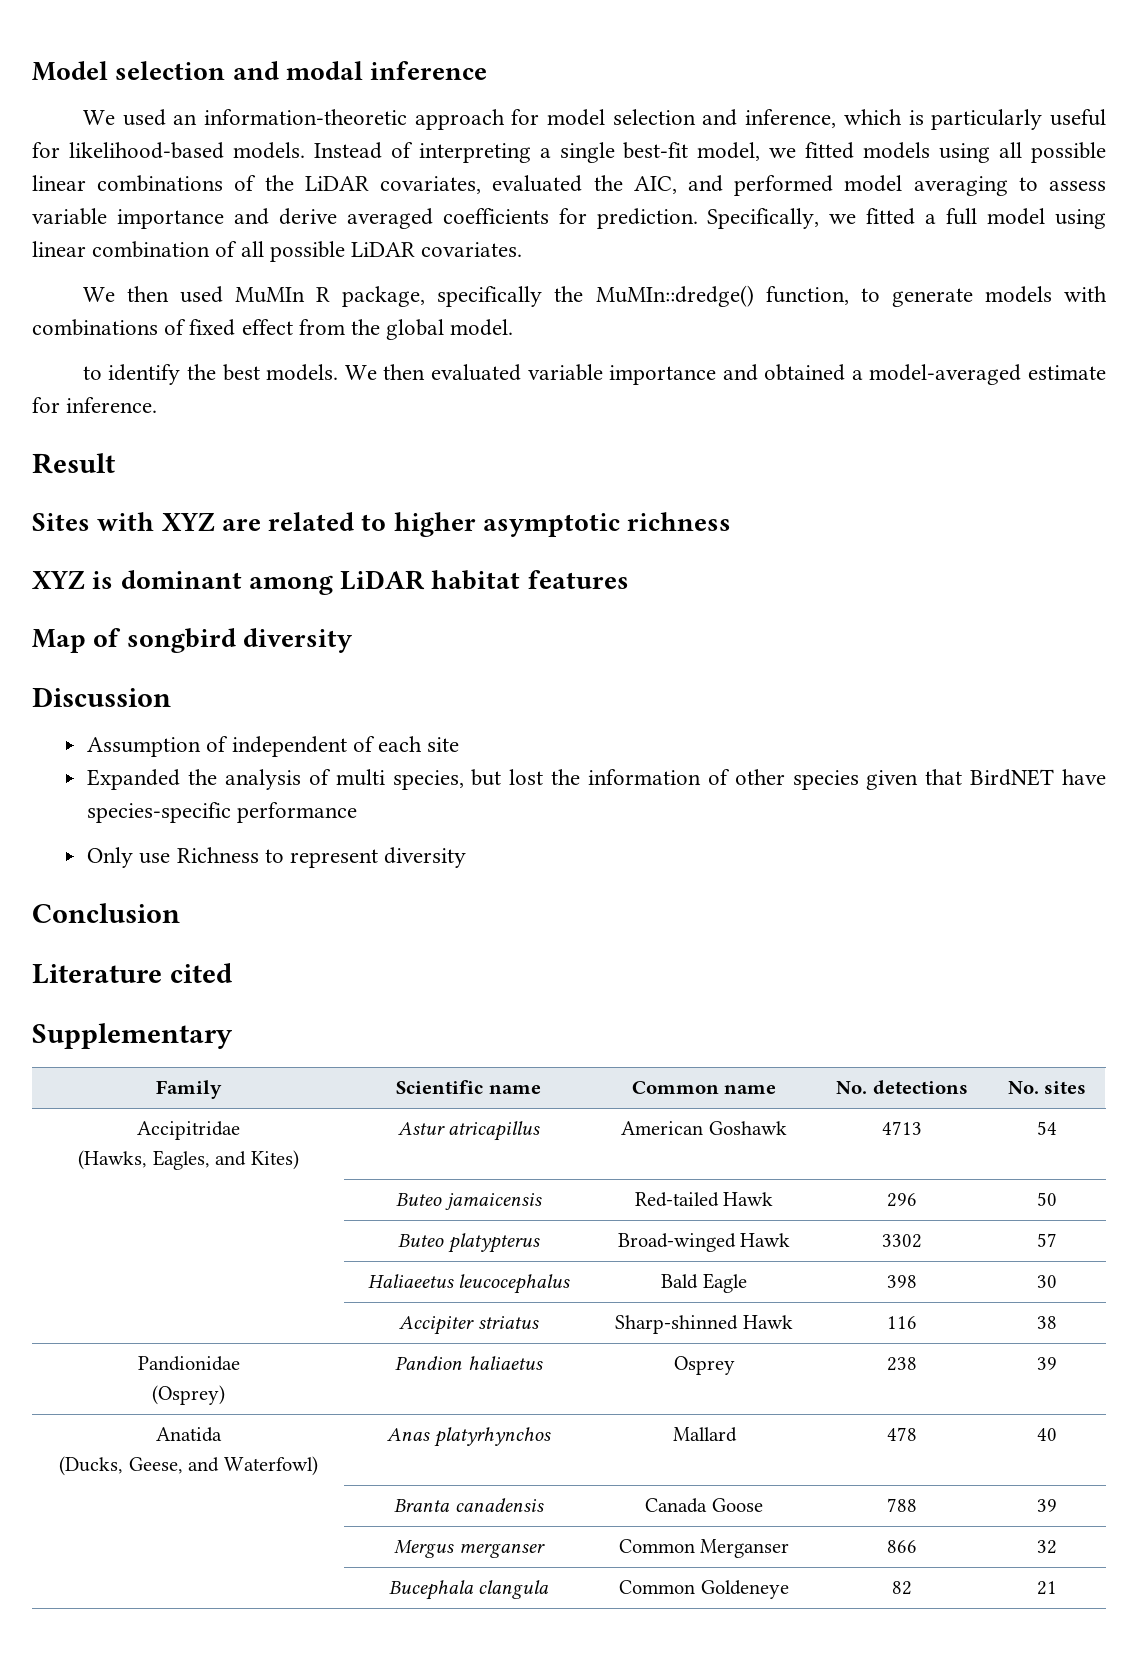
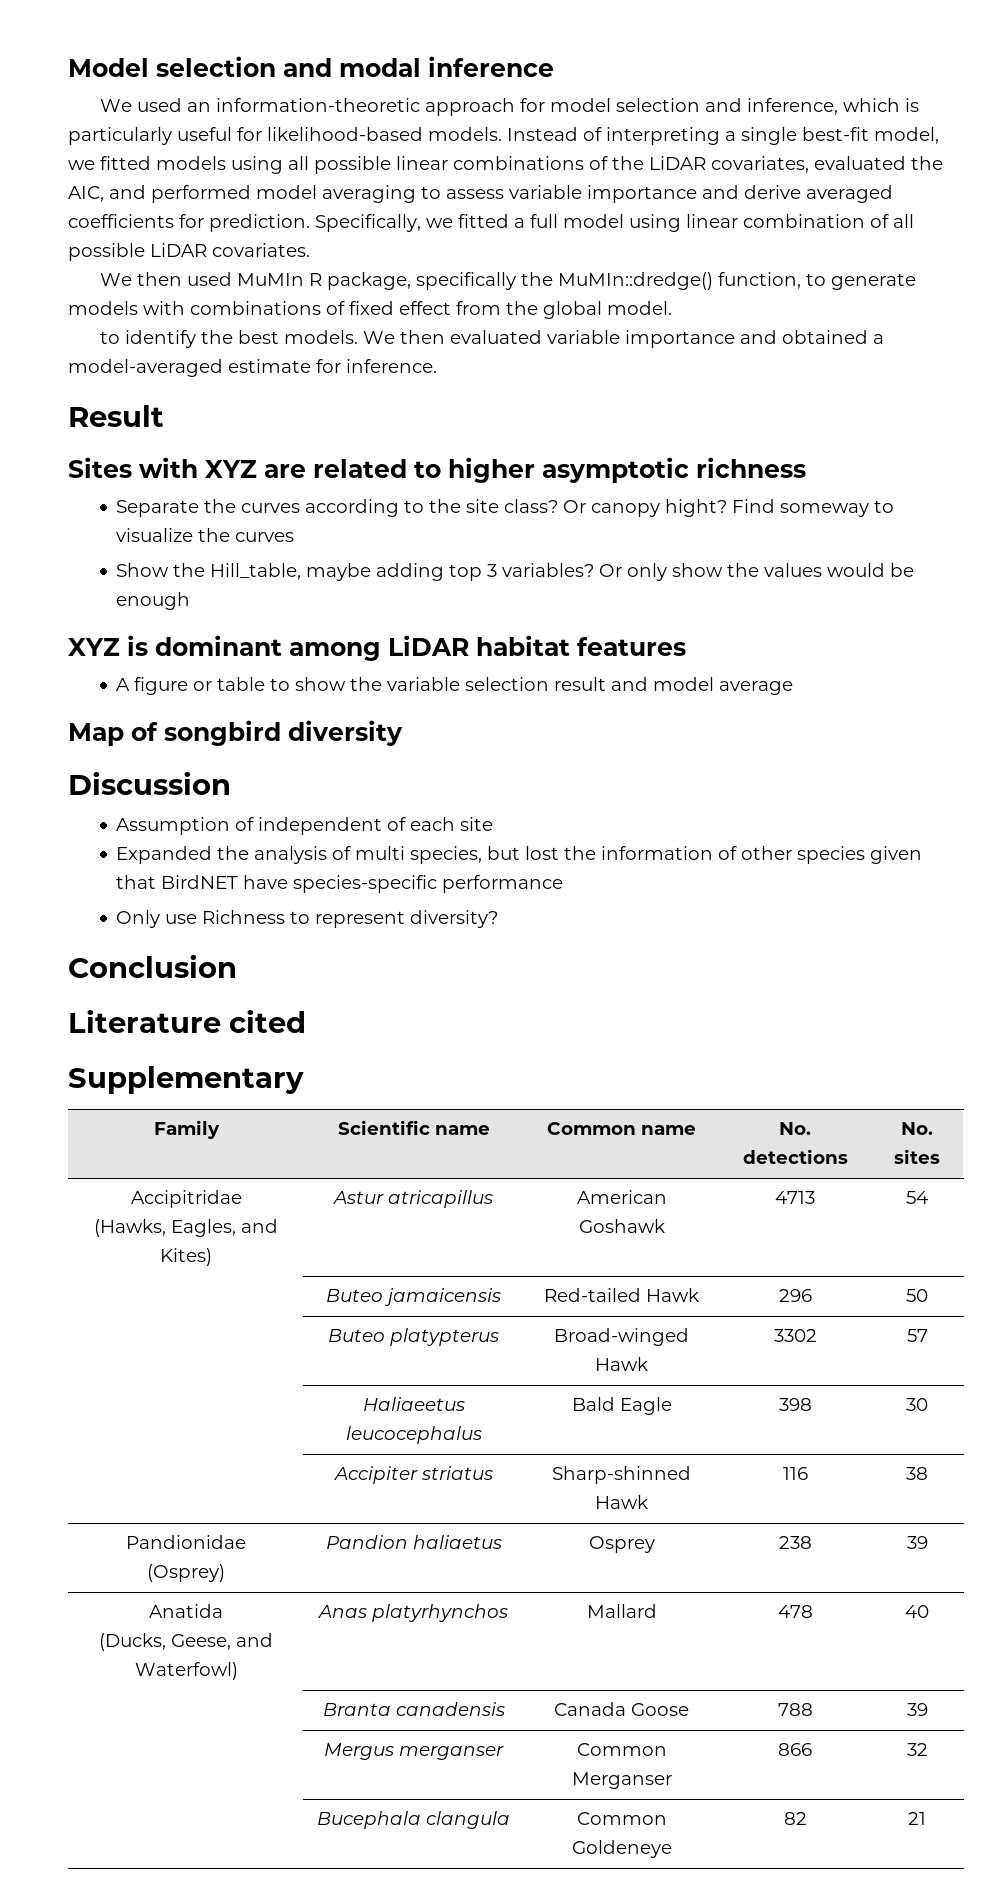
(732, 521) none -> [116,499,895,517] [116,528,295,542] [116,563,915,581] [116,592,191,610] // Separate the curves according to the site class? Or canopy hight? Find someway to visualize the curves // Show the Hill_table, maybe adding top 3 variables? Or only show the values would be enough
(629, 579) none -> [116,677,794,695] // A figure or table to show the variable selection result and model average
[384,847,467,868] diversity -> [410,910,499,928] diversity?

